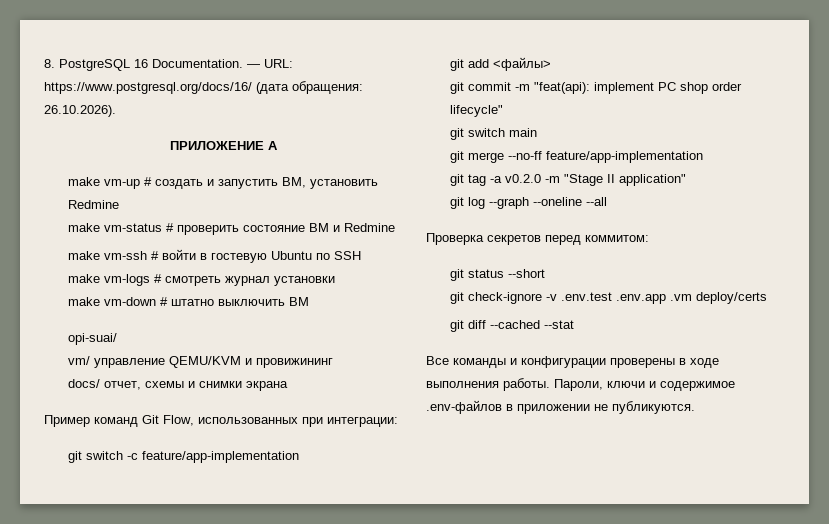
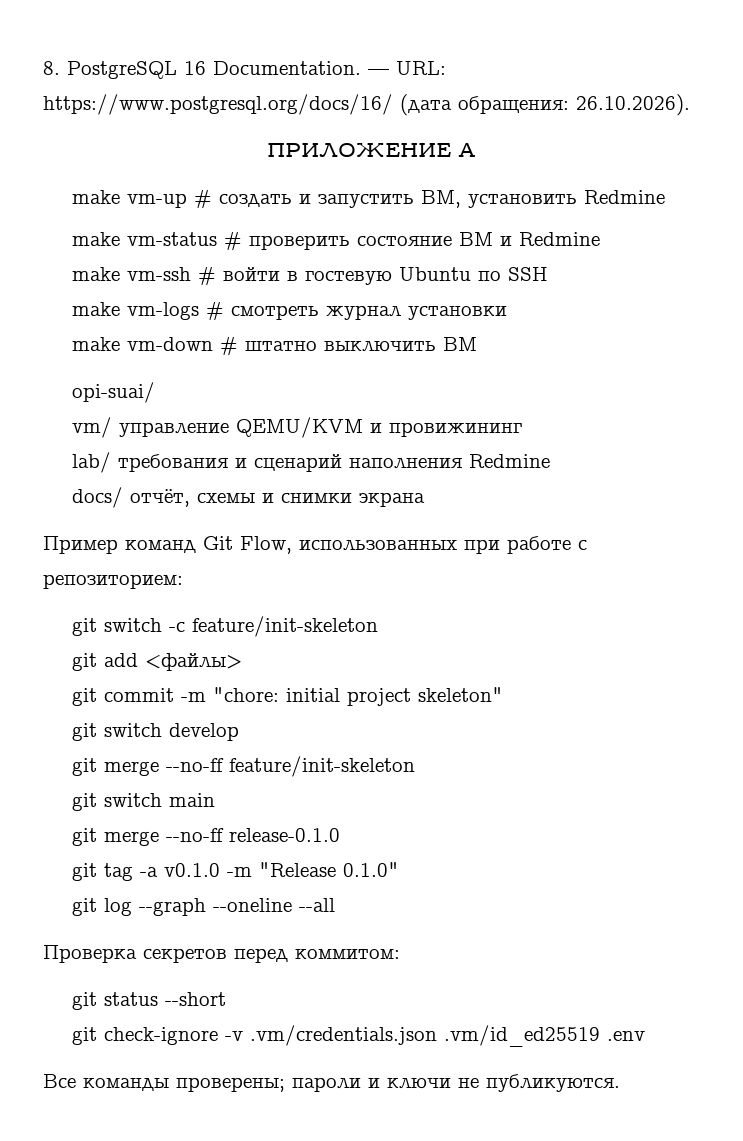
(334, 363) none -> [72,452,551,473] // lab/ требования и сценарий наполнения Redmine
[104,381,142,390] отчет, -> [130,489,191,507] отчёт,
[327,417,398,427] интеграции: -> [507,536,587,554] [43,574,183,589] работе с репозиторием:
[142,451,300,463] feature/app-implementation -> [192,616,379,637] feature/init-skeleton
[534,82,743,94] [450,105,504,117] "feat(api): implement PC shop order lifecycle" -> [213,687,504,706] [72,723,240,741] [72,756,416,777] "chore: initial project skeleton" // git switch develop // git merge --no-ff feature/init-skeleton
[546,151,704,163] feature/app-implementation -> [229,828,341,842] release-0.1.0
[505,174,687,186] v0.2.0 -m "Stage II application" -> [164,862,400,877] v0.1.0 -m "Release 0.1.0"
[561,292,768,304] [450,320,575,332] [426,356,719,368] [426,378,735,391] [426,400,590,414] .env.test .env.app .vm deploy/certs // git diff --cached --stat // Все команды и конфигурации проверены в ходе выполнения работы. Пароли, ключи и содержимое .env-файлов в приложении -> [250,1025,646,1047] [43,1074,451,1092] .vm/credentials.json .vm/id_ed25519 .env // Все команды проверены; пароли и ключи

